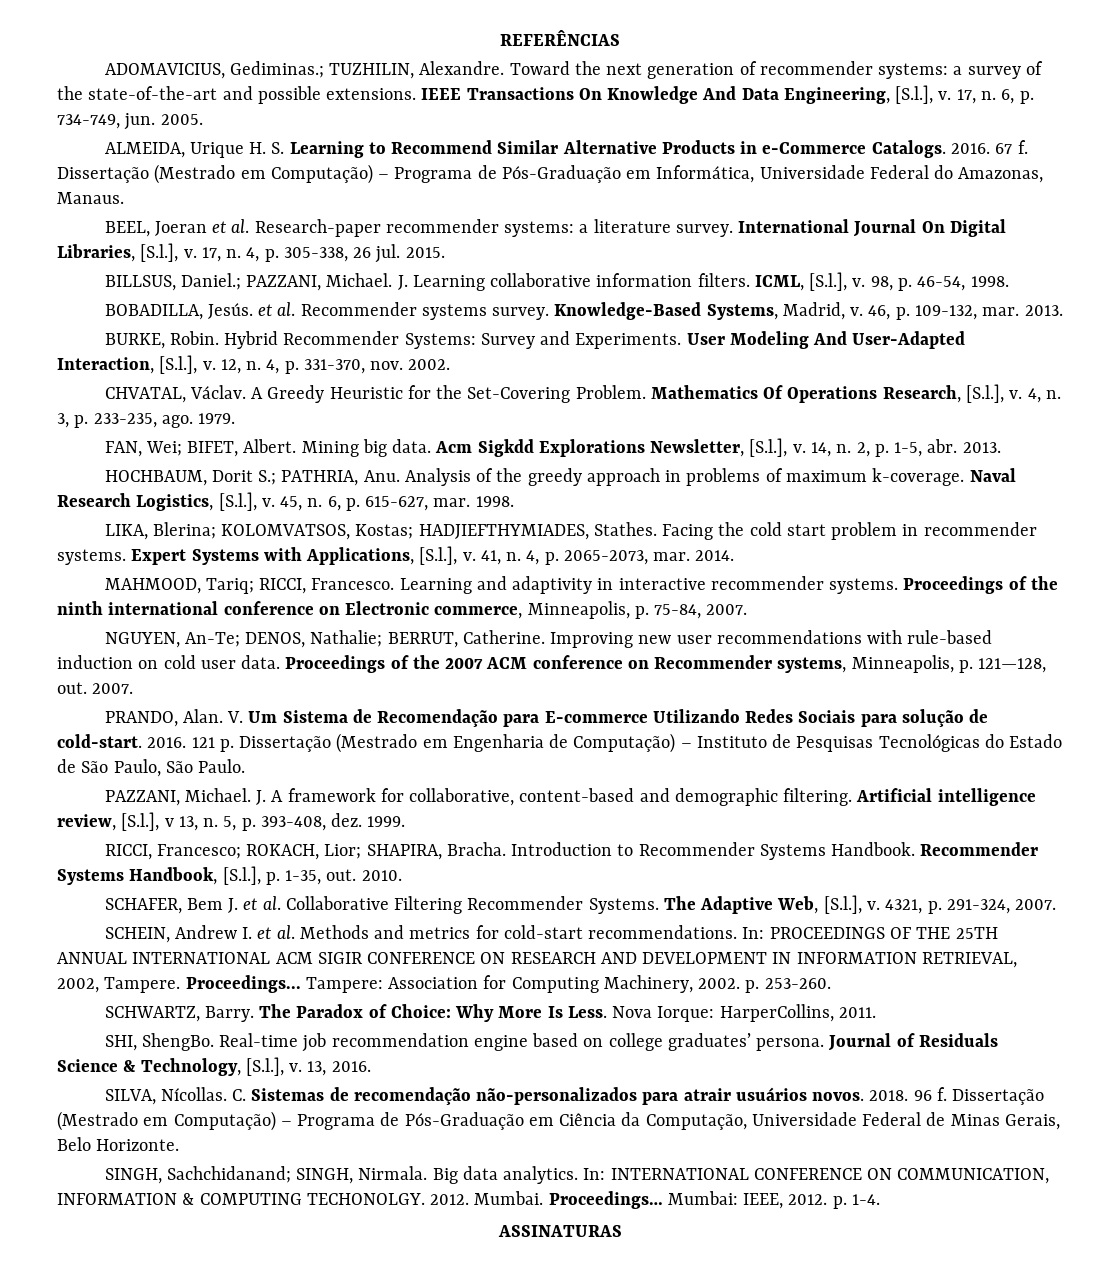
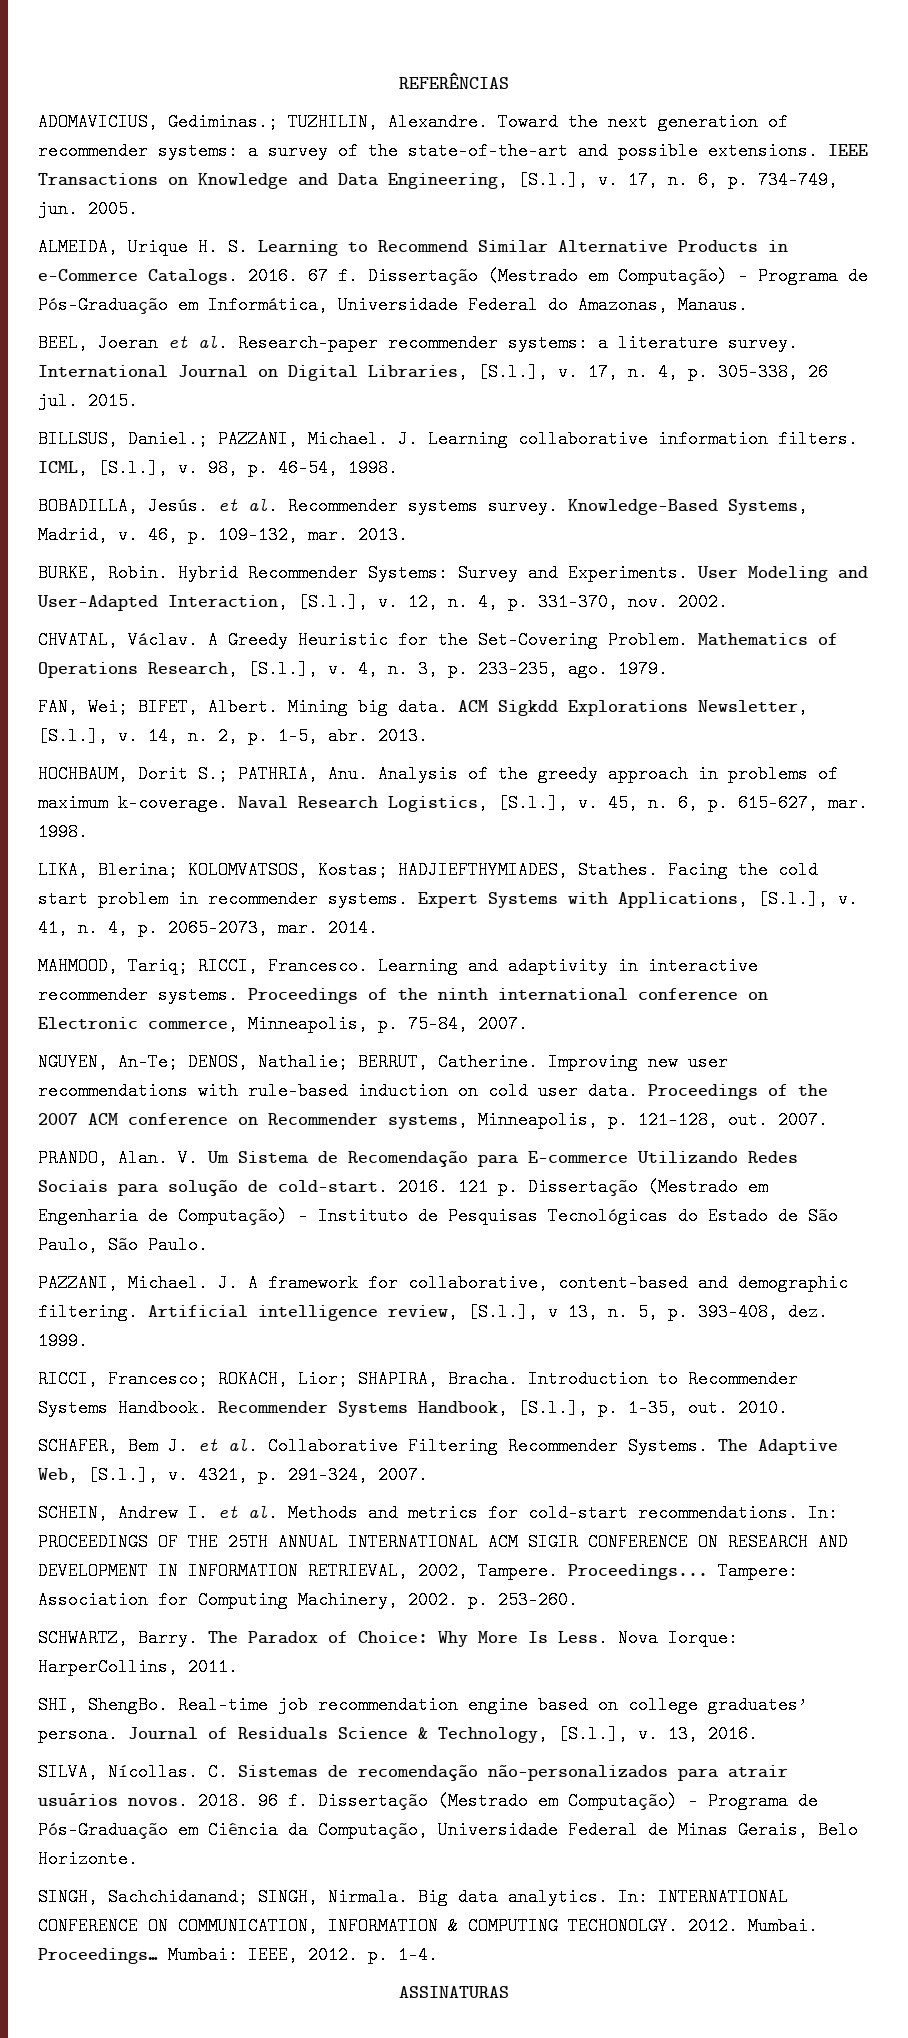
[578,86,737,104] On Knowledge And -> [168,173,328,189] on Knowledge and
[921,221,945,233] On -> [258,368,278,377] on
[813,331,848,345] And -> [838,566,868,579] and
[763,385,784,399] Of -> [818,633,838,645] of
[435,441,473,453] Acm -> [458,700,488,712] ACM

